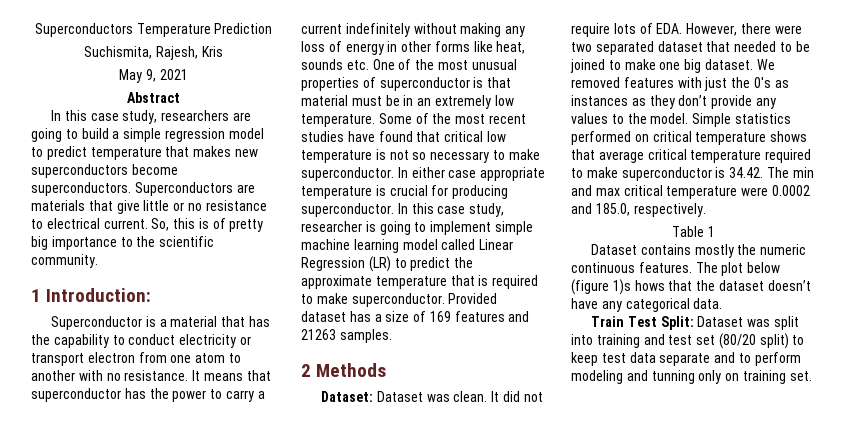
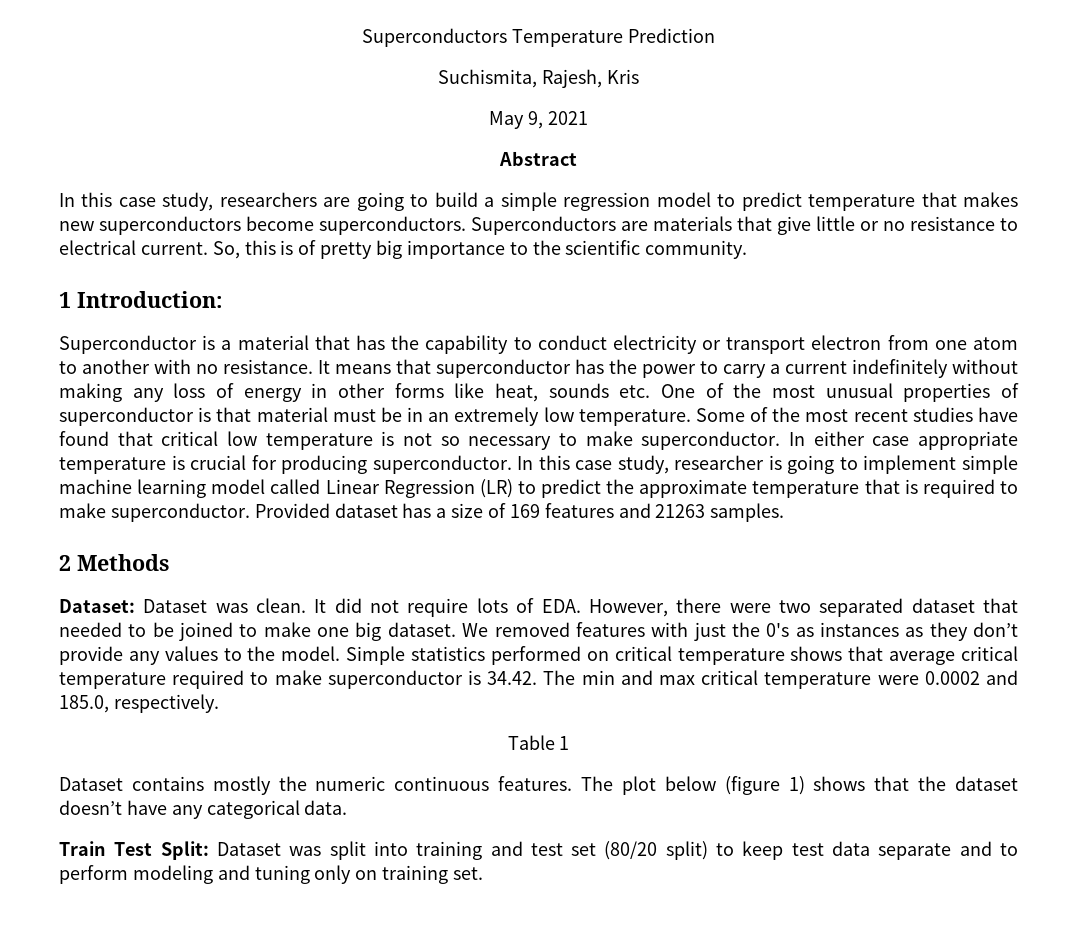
[612,279,665,295] 1)s hows -> [788,776,866,795] 1) shows
[651,370,695,384] tunning -> [254,865,310,884] tuning

